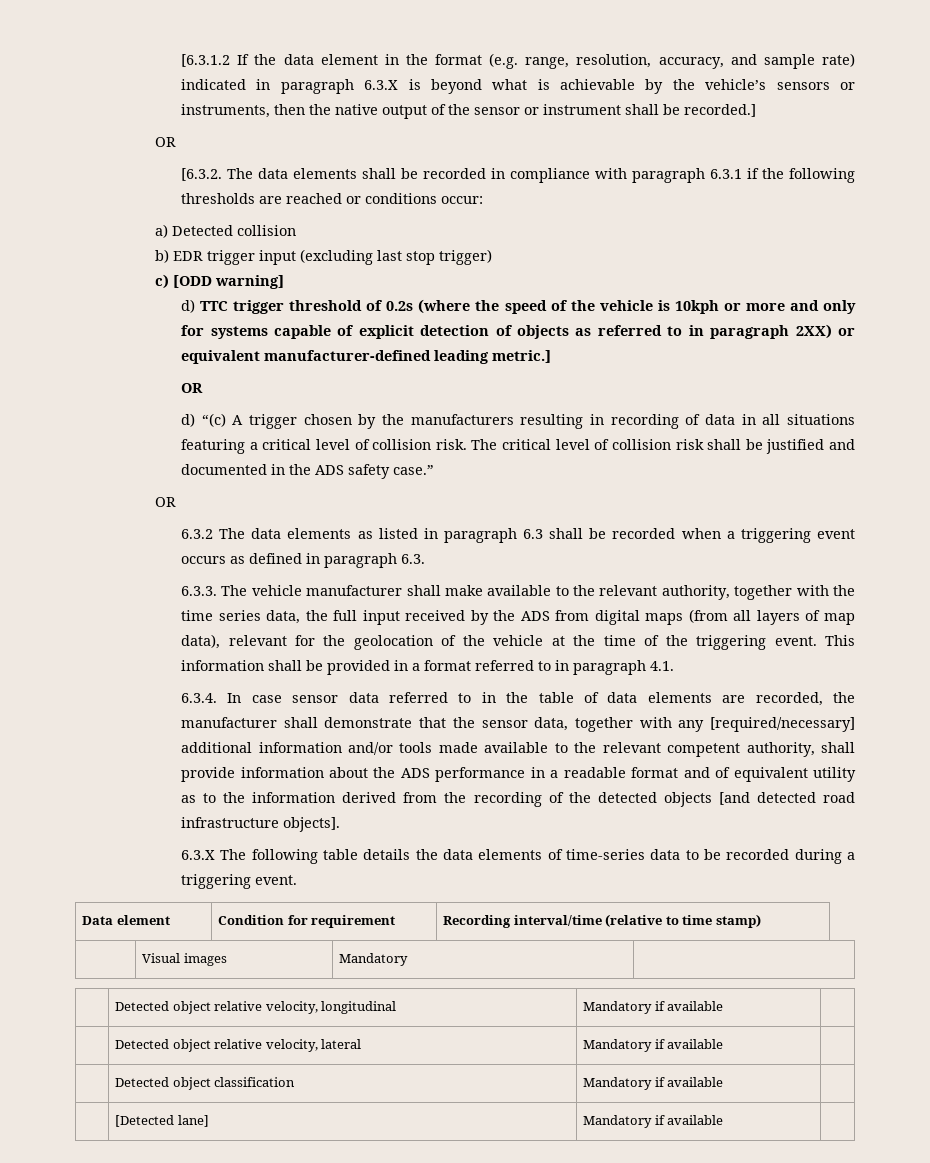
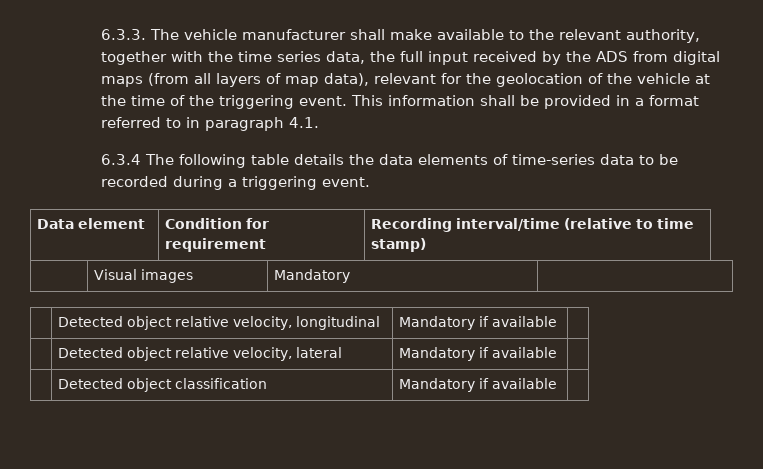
[181,53,855,69] [181,79,855,94] [181,104,757,119] [154,137,176,147] [181,168,856,183] [181,193,484,204] [154,224,296,238] [154,249,492,265] [154,274,284,289] [181,299,856,314] [181,324,855,339] [181,350,552,364] [181,383,204,393] [181,413,855,429] [181,439,856,454] [181,464,435,479] [154,497,176,507] [181,528,856,543] [181,553,426,568] [6.3.1.2 If the data element in the format (e.g. range, resolution, accuracy, and sample rate) indicated in paragraph 6.3.X is beyond what is achievable by the vehicle’s sensors or instruments, then the native output of the sensor or instrument shall be recorded.] // OR // [6.3.2. The data elements shall be recorded in compliance with paragraph 6.3.1 if the following thresholds are reached or conditions occur: // a) Detected collision // b) EDR trigger input (excluding last stop trigger) // c) [ODD warning] // d) TTC trigger threshold of 0.2s (where the speed of the vehicle is 10kph or more and only for systems capable of explicit detection of objects as referred to in paragraph 2XX) or equivalent manufacturer-defined leading metric.] // OR // d) “(c) A trigger chosen by the manufacturers resulting in recording of data in all situations featuring a critical level of collision risk. The critical level of collision risk shall be justified and documented in the ADS safety case.” // OR // 6.3.2 The data elements as listed in paragraph 6.3 shall be recorded when a triggering event occurs as defined in paragraph 6.3. // -> (100, 34) none
[181,692,855,706] [181,717,856,732] [181,742,855,757] [181,767,856,782] [181,792,855,807] [181,817,341,832] [181,850,216,860] 6.3.4. In case sensor data referred to in the table of data elements are recorded, the manufacturer shall demonstrate that the sensor data, together with any [required/necessary] additional information and/or tools made available to the relevant competent authority, shall provide information about the ADS performance in a readable format and of equivalent utility as to the information derived from the recording of the detected objects [and detected road infrastructure objects]. // 6.3.X -> [100,154,141,165] 6.3.4
[115,1115,209,1127] [583,1115,724,1128] // | [Detected lane] | Mandatory if available | -> (558, 383) none

